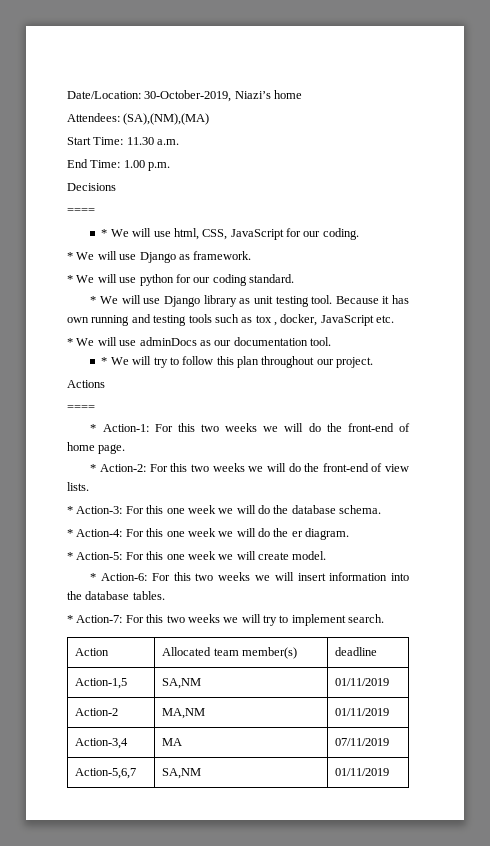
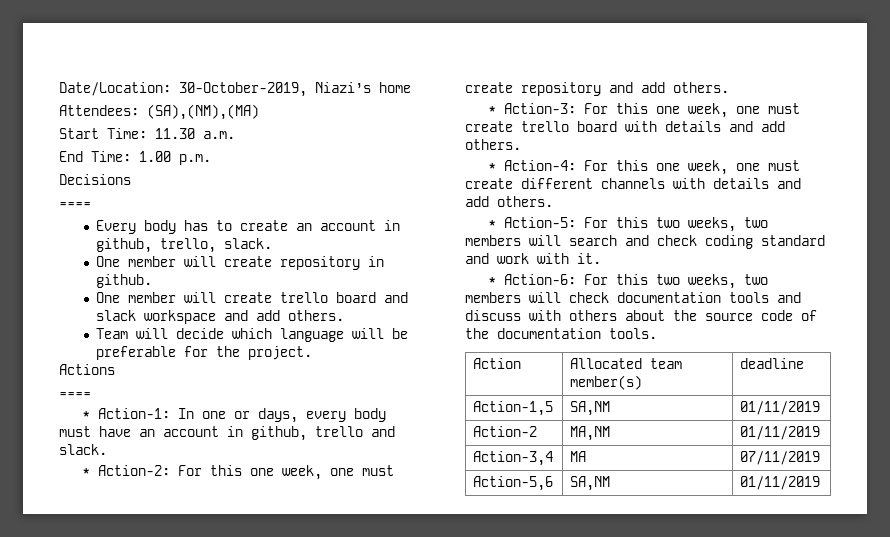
[101,228,359,240] [67,251,252,263] [67,274,294,286] [90,295,409,307] [67,314,395,326] [67,337,331,346] [101,356,334,368] * We will use html, CSS, JavaScript for our coding. // * We will use Django as framework. // * We will use python for our coding standard. // * We will use Django library as unit testing tool. Because it has own running and testing tools such as tox , docker, JavaScript etc. // * We will use adminDocs as our documentation tool. // * We will try to follow this plan throughout our -> [95,220,400,234] [95,238,272,253] [95,256,384,270] [95,274,152,288] [95,292,408,303] [95,310,344,324] [95,328,408,342] [95,346,240,360] Every body has to create an account in github, trello, slack. // One member will create repository in github. // One member will create trello board and slack workspace and add others. // Team will decide which language will be preferable for the
[154,423,410,432] [67,442,126,454] [90,463,409,472] [67,482,89,491] For this two weeks we will do the front-end of home page. // * Action-2: For this two weeks we will do the front-end of view lists. -> [178,408,387,423] [59,426,395,441] [59,444,107,455] [82,465,395,480] [465,82,729,96] In one or days, every body must have an account in github, trello and slack. // * Action-2: For this one week, one must create repository and add others.
[187,505,382,514] week we will do the database schema. -> [688,103,801,118] [465,121,785,132] [465,139,521,150] week, one must create trello board with details and add others.
[187,528,350,540] [67,551,327,560] week we will do the er diagram. // * Action-5: For this one week we will create model. -> [688,160,801,175] [465,178,801,189] [465,196,553,207] [488,217,769,232] [465,235,825,249] [465,253,601,264] week, one must create different channels with details and add others. // * Action-5: For this two weeks, two members will search and check coding standard and work with it.
[218,572,409,581] [67,591,165,600] [67,614,385,626] weeks we will insert information into the database tables. // * Action-7: For this two weeks we will try to implement search. -> [688,274,769,289] [465,292,801,303] [465,310,817,321] [465,328,657,339] weeks, two members will check documentation tools and discuss with others about the source code of the documentation tools.
[75,768,137,779] Action-5,6,7 -> [473,476,554,491] Action-5,6

